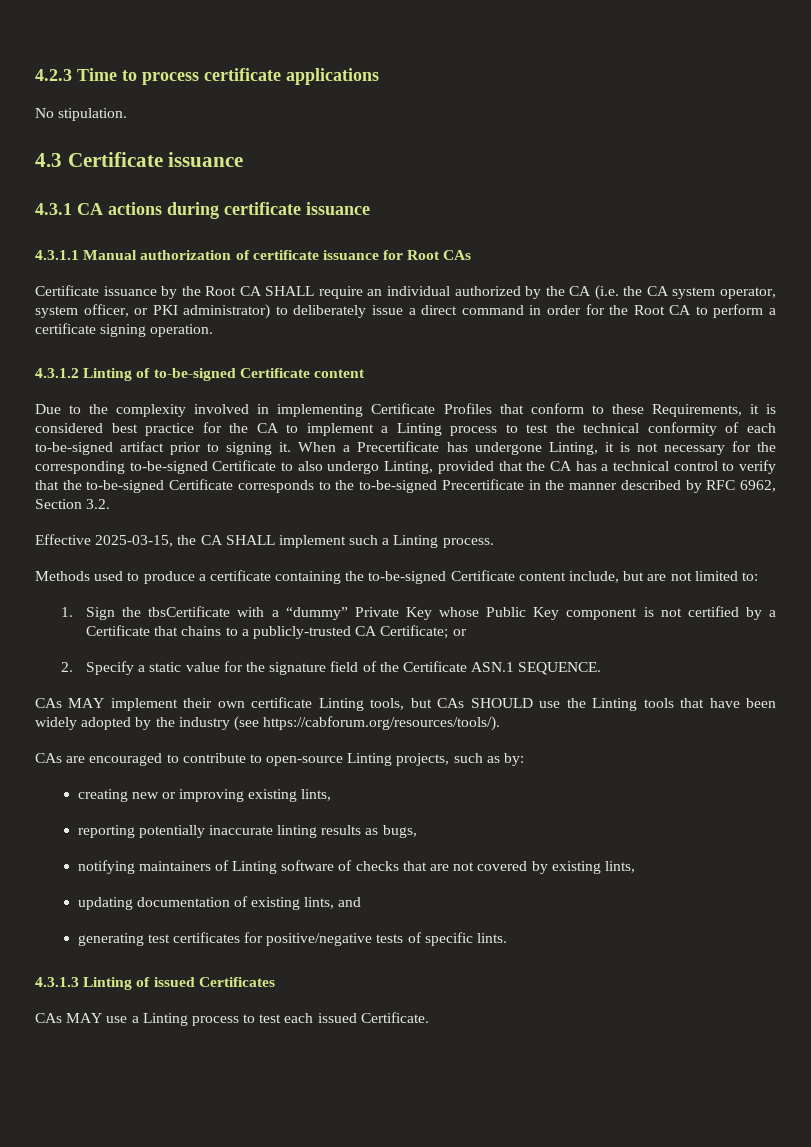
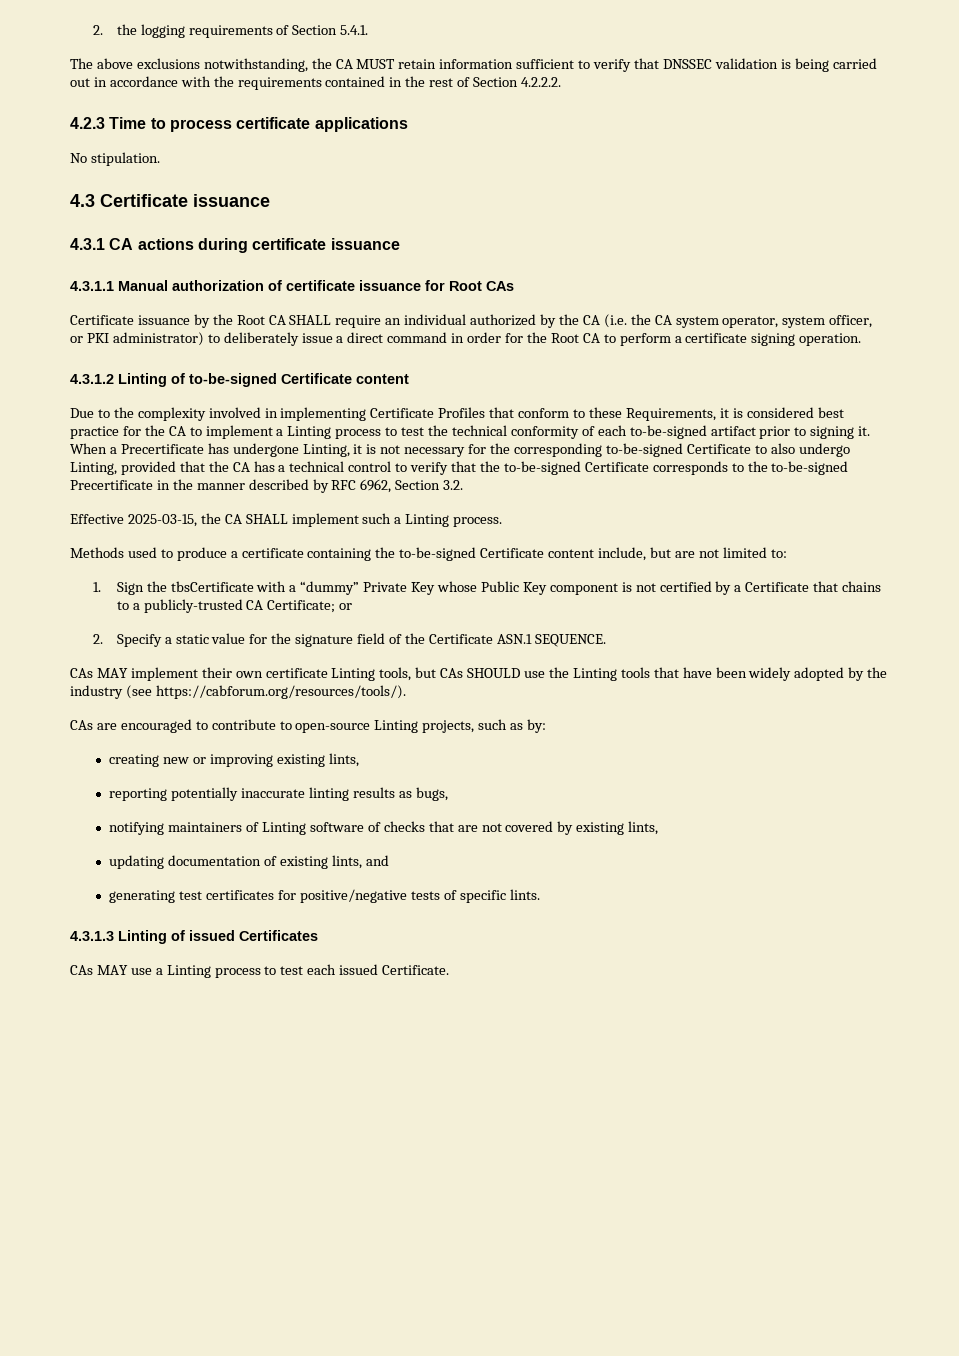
(35, 75) none -> [93,24,369,38] [70,58,877,72] [70,76,561,90] 2. the logging requirements of Section 5.4.1. // The above exclusions notwithstanding, the CA MUST retain information sufficient to verify that DNSSEC validation is being carried out in accordance with the requirements contained in the rest of Section 4.2.2.2. //

